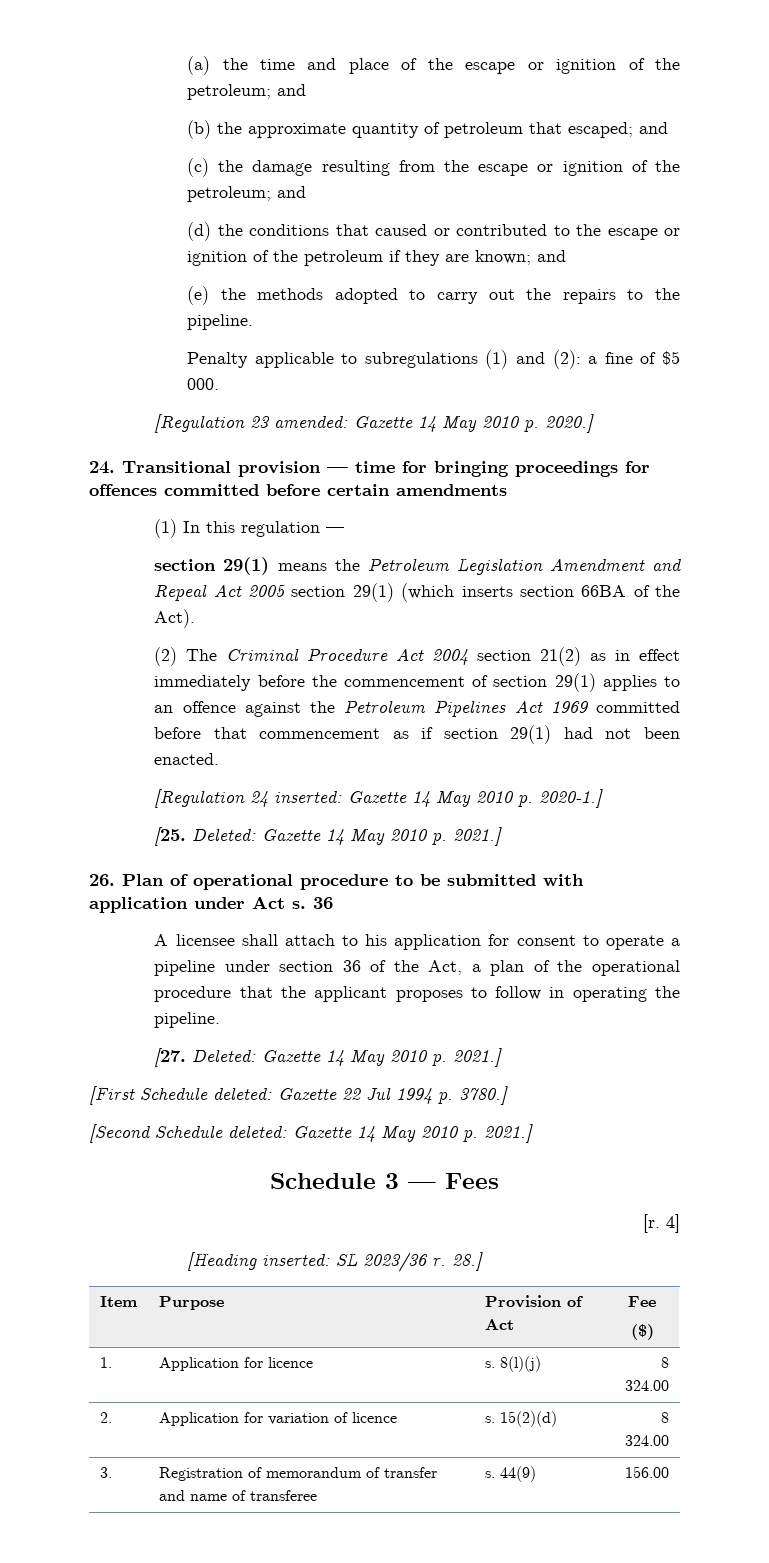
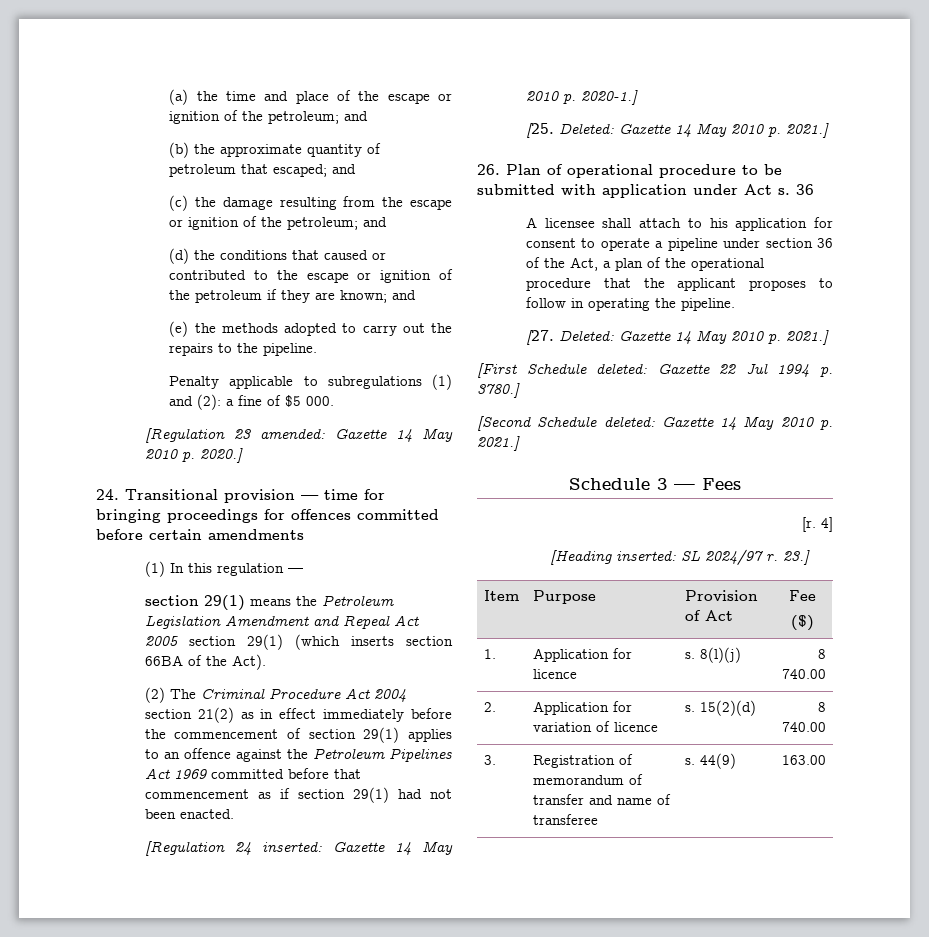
[363,1252,484,1272] 2023/36 r. 28.] -> [705,549,811,565] 2024/97 r. 23.]
[625,1380,670,1391] 324.00 -> [782,669,827,679] 740.00
[625,1435,670,1446] 324.00 -> [782,722,827,732] 740.00
[625,1466,670,1478] 156.00 -> [782,755,827,765] 163.00

